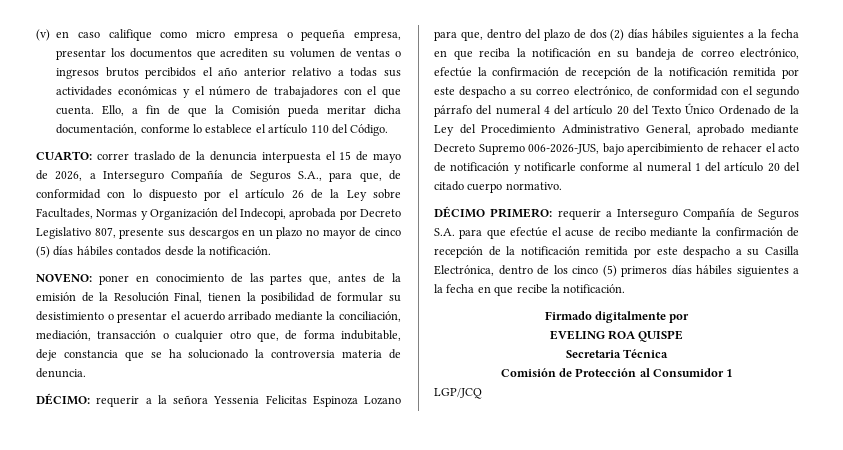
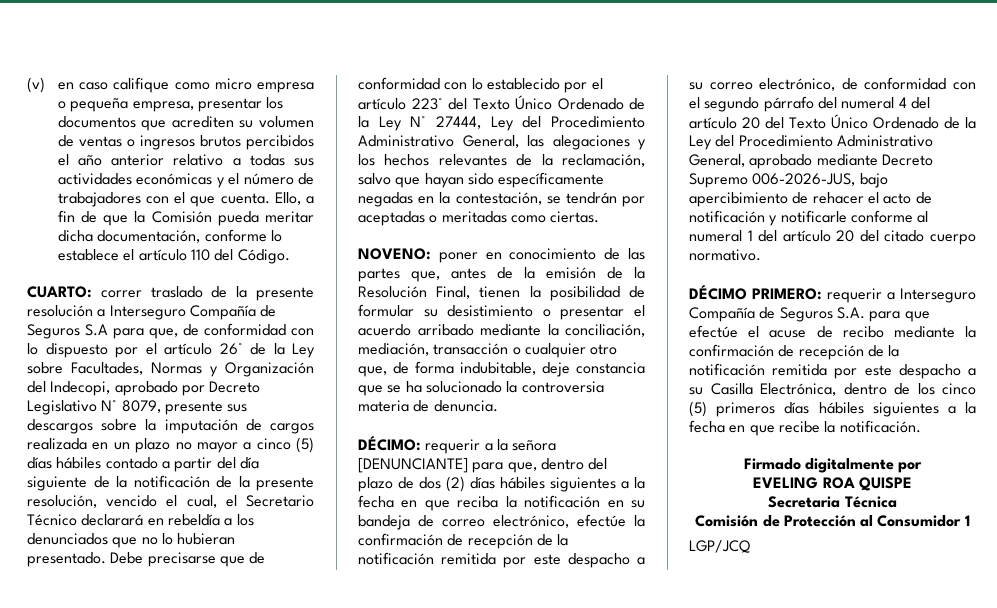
[210,151,402,163] [36,170,323,182] denuncia interpuesta el 15 de mayo de 2026, a Interseguro Compañía de Seguros S.A., -> [255,287,314,301] [27,305,277,320] [27,324,108,339] presente resolución a Interseguro Compañía de Seguros S.A
[291,190,304,199] 26 -> [219,343,243,355] 26°
[289,208,337,220] aprobada -> [114,381,178,396] aprobado
[94,227,116,238] 807, -> [101,400,161,413] N° 8079,
(239, 233) none -> [101,419,314,434] [27,438,87,450] sobre la imputación de cargos realizada
[359,227,372,237] de -> [243,442,252,450] a
[116,246,272,256] contados desde la notificación. -> [105,457,259,472] [27,475,314,491] [27,495,314,508] [27,514,254,526] [27,533,236,548] [27,552,266,567] [358,77,603,93] [358,95,645,110] [358,116,645,131] [358,135,646,150] [358,154,645,167] [358,172,605,188] [358,192,645,207] [358,211,600,226] contado a partir del día siguiente de la notificación de la presente resolución, vencido el cual, el Secretario Técnico declarará en rebeldía a los denunciados que no lo hubieran presentado. Debe precisarse que de conformidad con lo establecido por el artículo 223° del Texto Único Ordenado de la Ley N° 27444, Ley del Procedimiento Administrativo General, las alegaciones y los hechos relevantes de la reclamación, salvo que hayan sido específicamente negadas en la contestación, se tendrán por aceptadas o meritadas como ciertas.
[213,395,401,407] Yessenia Felicitas Espinoza Lozano -> [358,458,468,473] [DENUNCIANTE]

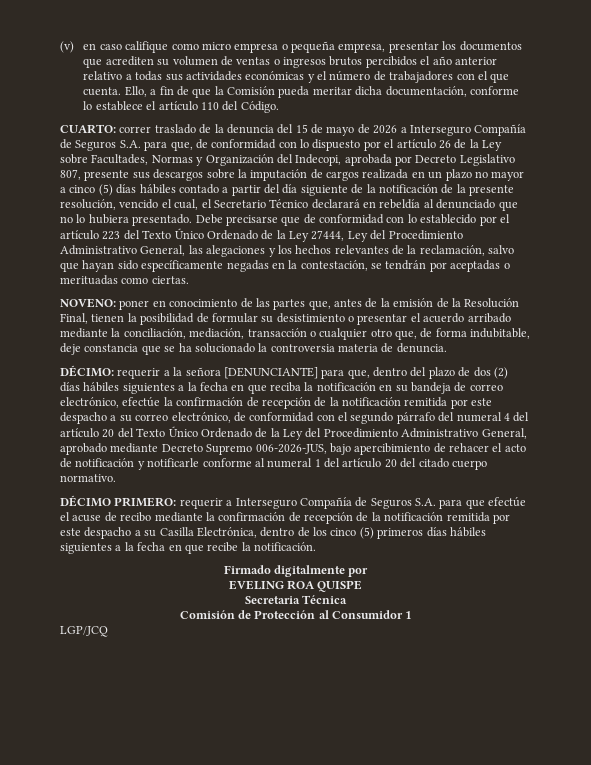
[255,287,314,301] [27,305,277,320] [27,324,108,339] presente resolución a Interseguro Compañía de Seguros S.A -> [226,124,527,136] [60,139,141,151] denuncia del 15 de mayo de 2026 a Interseguro Compañía de Seguros S.A.
[219,343,243,355] 26° -> [438,140,451,149] 26
[114,381,178,396] aprobado -> [344,154,392,166] aprobada
[101,400,161,413] N° 8079, -> [60,169,81,180] 807,
[224,514,254,526] [27,533,108,545] a los denunciados -> [423,199,496,209] al denunciado
[177,533,236,545] hubieran -> [88,214,129,224] hubiera
[411,95,645,110] [358,116,427,131] 223° del Texto Único Ordenado de la Ley N° -> [102,228,309,242] 223 del Texto Único Ordenado de la Ley
[441,211,507,223] meritadas -> [60,275,118,285] merituadas

